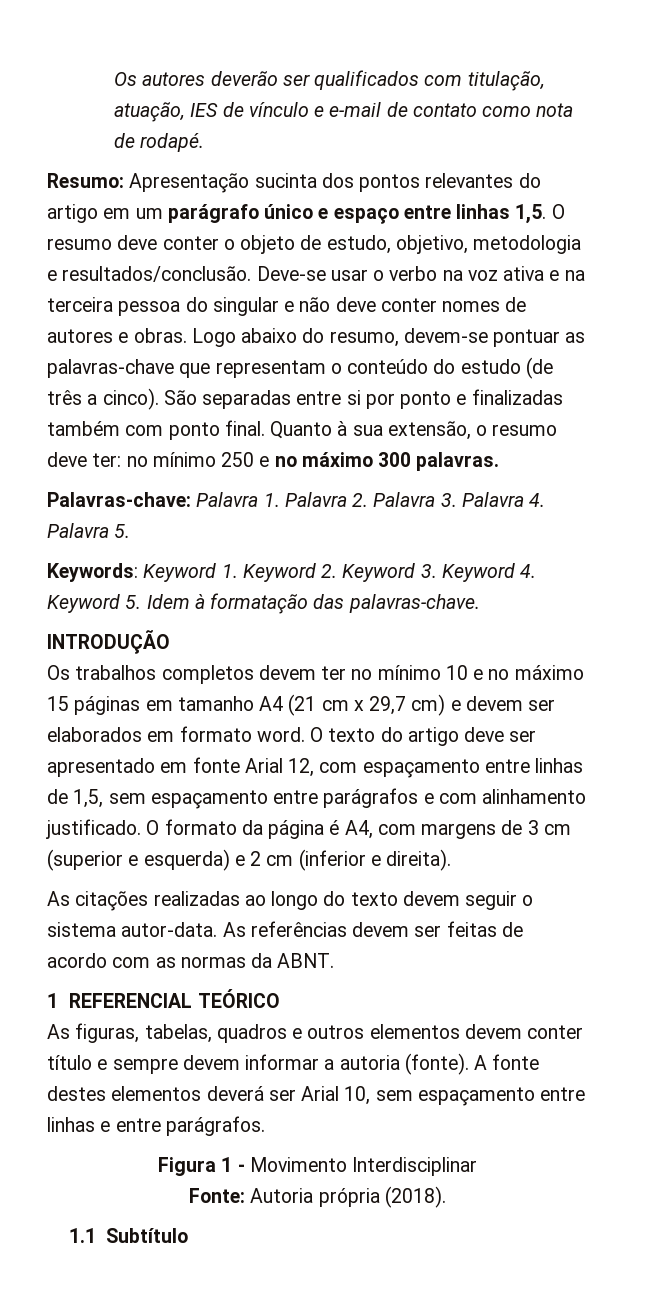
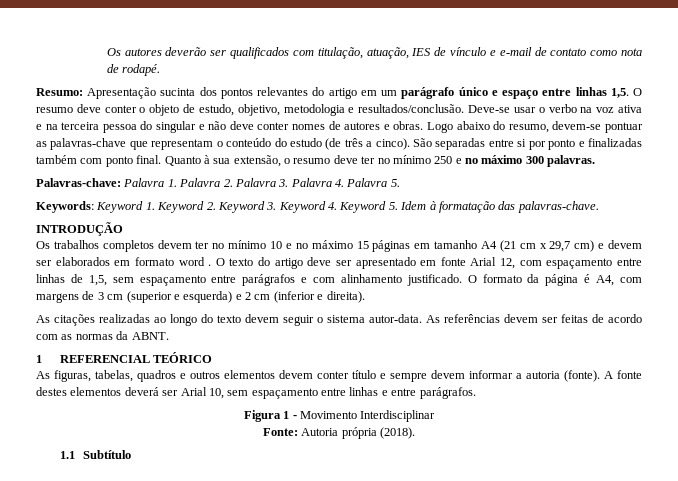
[92,453,122,467] ter: -> [361,156,376,164] ter
[256,727,305,742] word. -> [178,257,212,266] word .

